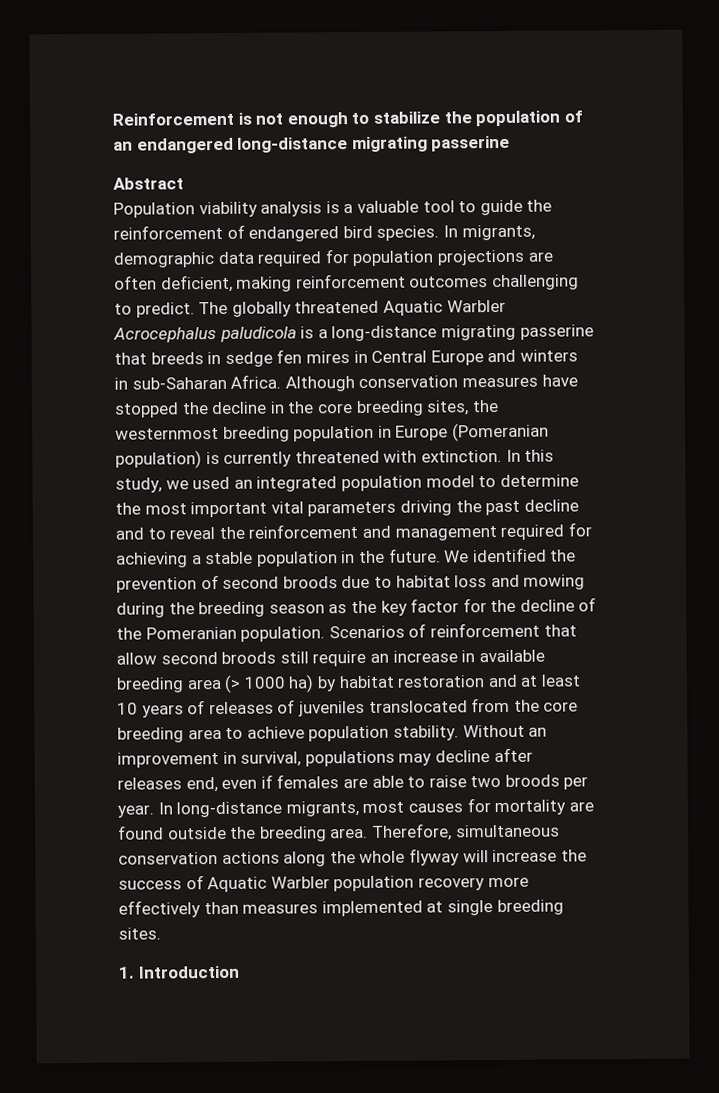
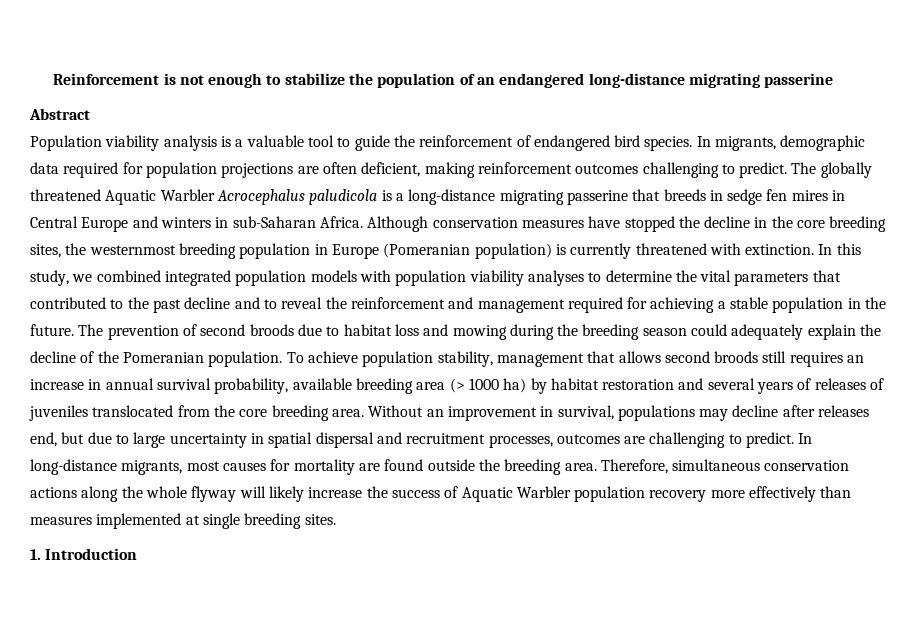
[192,474,579,492] [115,500,452,518] used an integrated population model to determine the most important vital parameters driving -> [96,270,841,286] [30,297,124,309] combined integrated population models with population viability analyses to determine the vital parameters that contributed to
[444,547,577,563] We identified the -> [78,324,104,336] The
[328,598,487,616] as the key factor for -> [691,324,856,340] could adequately explain
[328,622,577,639] [116,652,157,665] Scenarios of reinforcement that allow -> [286,351,661,367] To achieve population stability, management that allows
[312,650,367,667] require -> [789,352,843,367] requires
(476, 656) none -> [105,378,289,394] annual survival probability,
[520,674,581,687] [117,702,138,715] at least 10 -> [707,378,755,390] several
[187,725,459,742] area to achieve population stability. -> [331,409,364,417] area.
[221,774,589,790] [117,804,154,818] even if females are able to raise two broods per year. -> [61,432,795,448] but due to large uncertainty in spatial dispersal and recruitment processes, outcomes are challenging to predict.
(489, 856) none -> [268,486,304,502] likely

